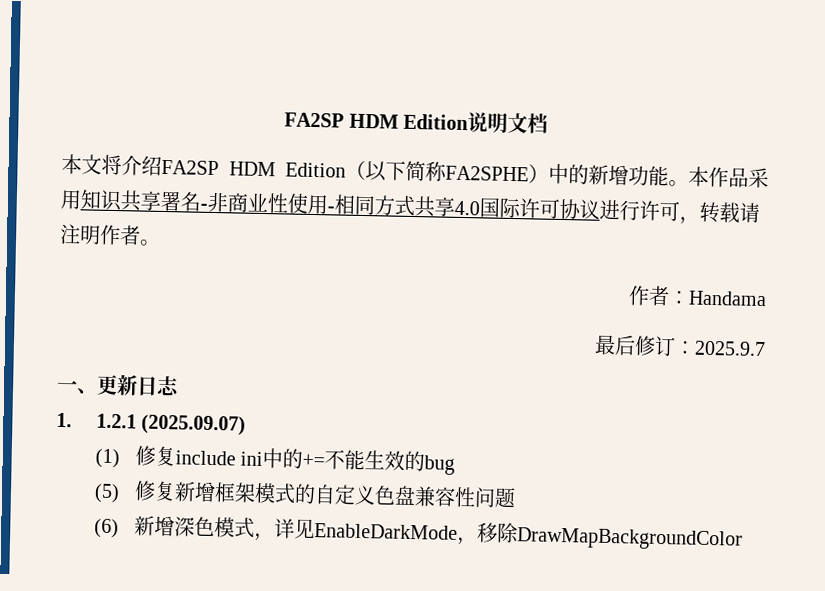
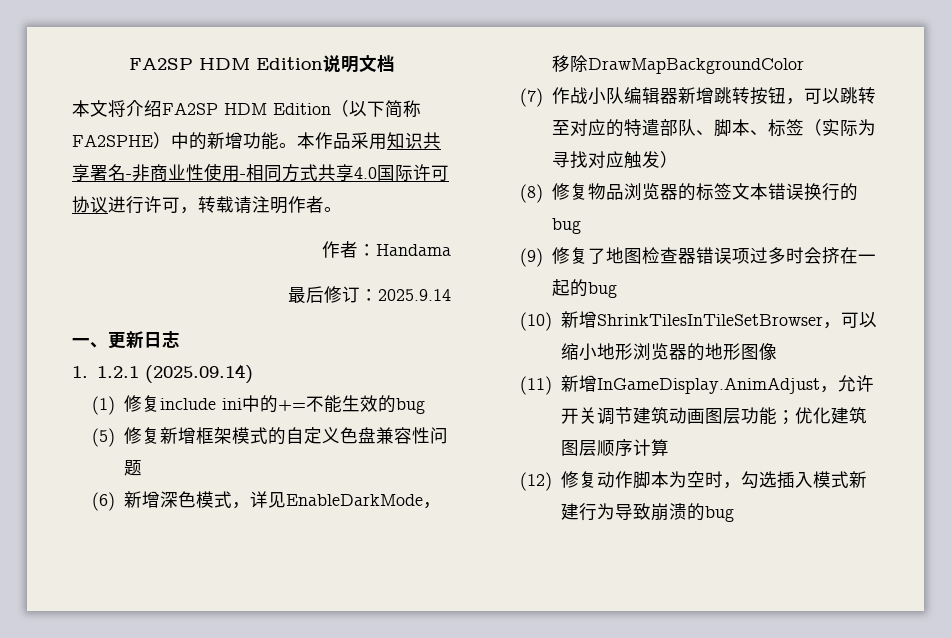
[694,340,766,357] 2025.9.7 -> [378,289,451,301] 2025.9.14
[141,414,247,436] (2025.09.07) -> [144,364,253,384] (2025.09.14)
(743, 539) none -> [519,87,876,107] [551,119,876,137] [551,151,678,169] [519,183,858,203] [551,218,581,234] [519,247,876,267] [551,279,617,298] [519,311,877,331] [560,343,777,361] [519,375,874,395] [560,407,867,425] [560,439,669,457] [519,471,867,491] [560,503,734,522] // (7)作战小队编辑器新增跳转按钮，可以跳转至对应的特遣部队、脚本、标签（实际为寻找对应触发） // (8)修复物品浏览器的标签文本错误换行的bug // (9)修复了地图检查器错误项过多时会挤在一起的bug // (10)新增ShrinkTilesInTileSetBrowser，可以缩小地形浏览器的地形图像 // (11)新增InGameDisplay.AnimAdjust，允许开关调节建筑动画图层功能；优化建筑图层顺序计算 // (12)修复动作脚本为空时，勾选插入模式新建行为导致崩溃的bug

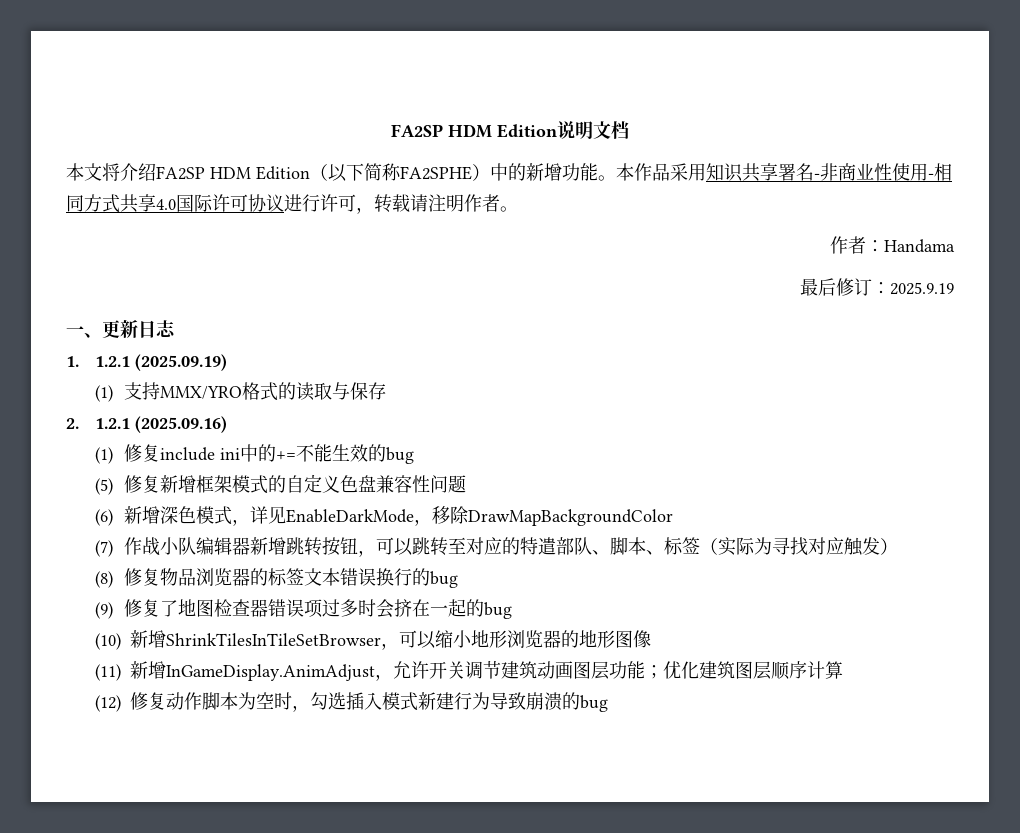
[378,289,451,301] 2025.9.14 -> [890,282,954,295] 2025.9.19
[144,364,253,384] (2025.09.14) -> [134,354,227,371] [94,382,386,402] [66,416,227,433] (2025.09.19) // (1)支持MMX/YRO格式的读取与保存 // 2. 1.2.1 (2025.09.16)

